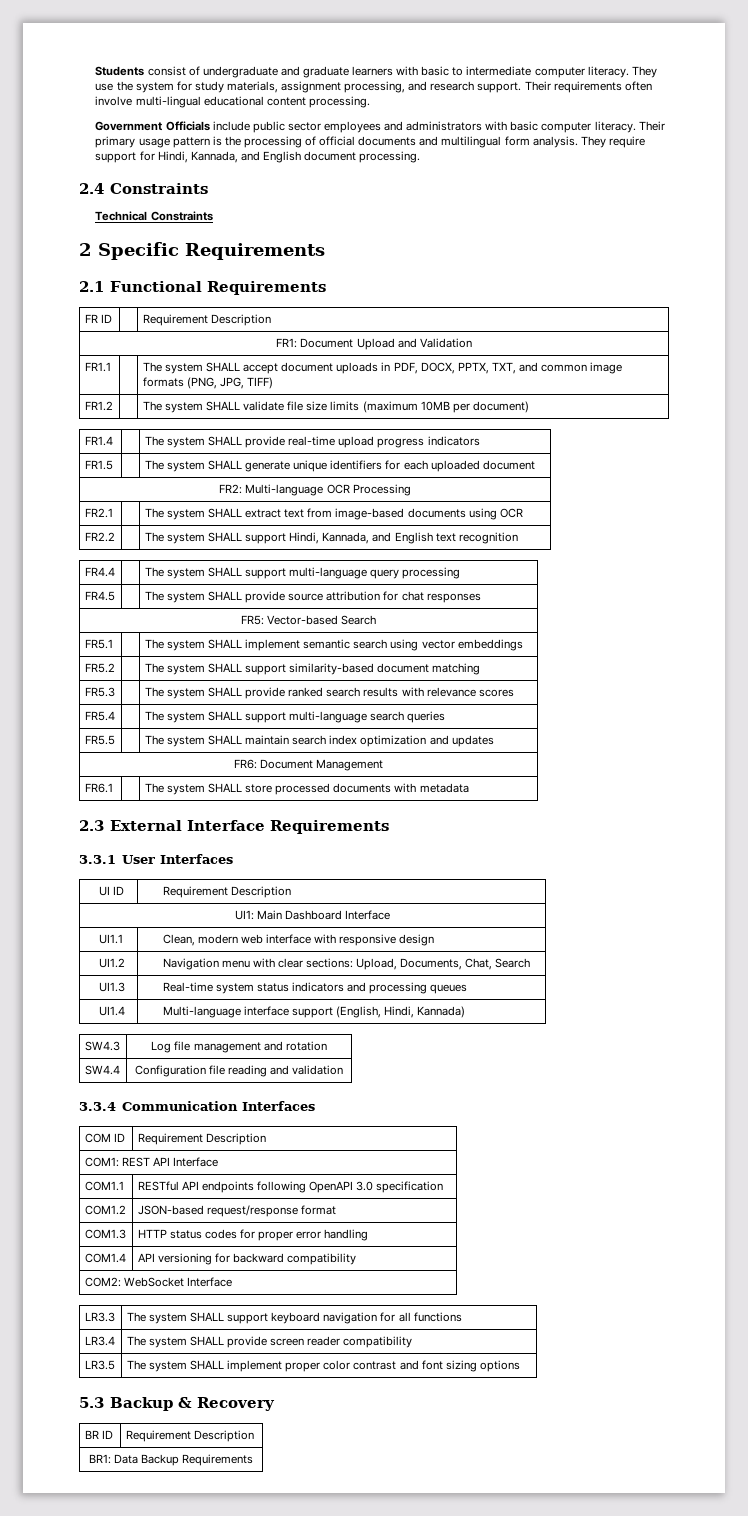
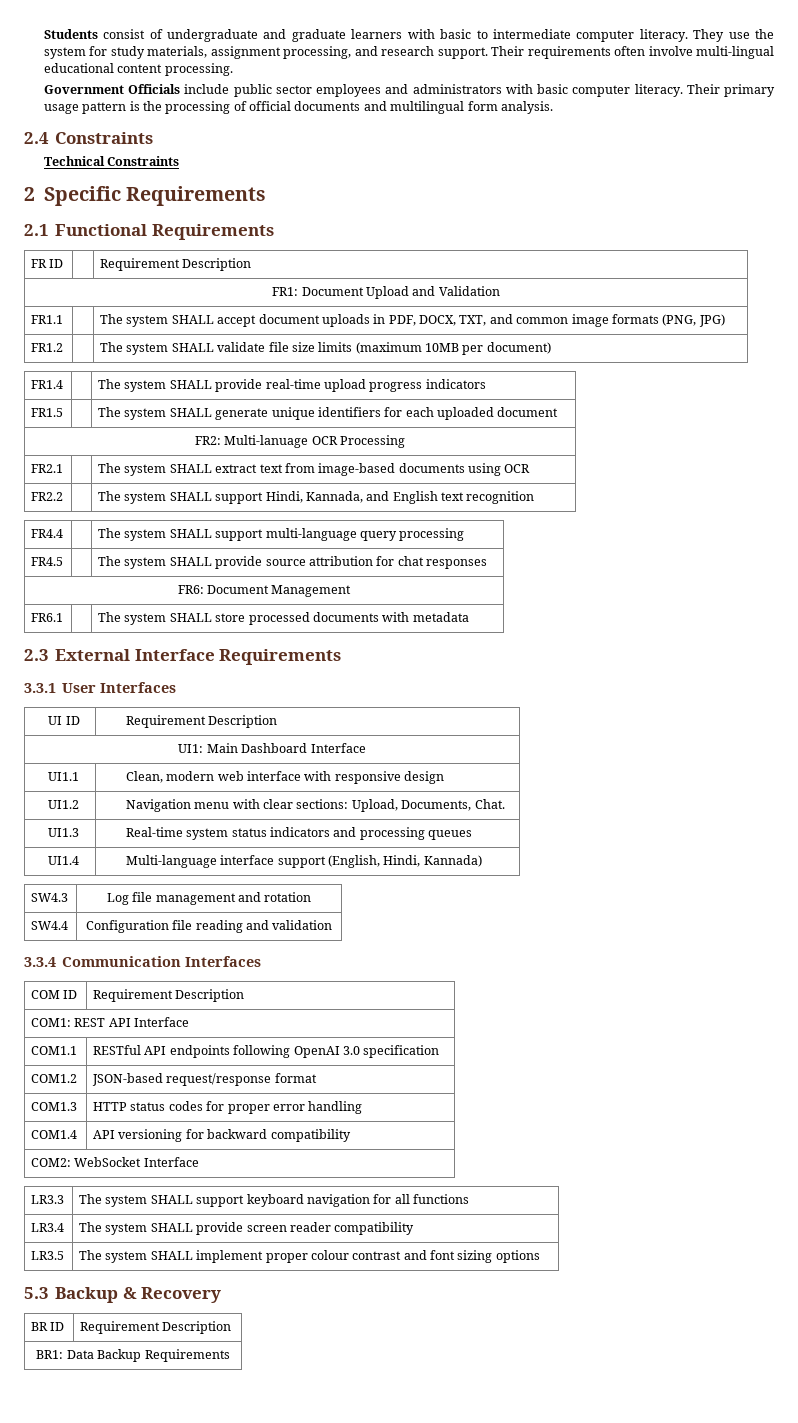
[580,136,645,148] [95,151,421,163] They require support for Hindi, Kannada, and English document processing. -> (553, 107) none
[457,362,489,374] PPTX, -> (457, 320) none
[220,377,274,389] JPG, TIFF) -> [698,314,725,327] JPG)
[245,484,324,496] Multi-language -> [224,435,309,448] Multi-lanuage
[240,615,377,625] [84,639,113,649] [144,639,523,651] [84,663,115,673] [144,663,481,675] [84,687,115,697] [144,687,514,699] [84,711,115,721] [144,711,446,723] [84,735,115,745] [144,735,494,747] // FR5: Vector-based Search // FR5.1 | | The system SHALL implement semantic search using vector embeddings // FR5.2 | | The system SHALL support similarity-based document matching // FR5.3 | | The system SHALL provide ranked search results with relevance scores // FR5.4 | | The system SHALL support multi-language search queries // FR5.5 | | The system SHALL maintain search index optimization and updates -> (488, 564) none
[465,958,531,970] Chat, Search -> [474,799,505,809] Chat.
[309,1181,354,1193] OpenAPI -> [293,1046,340,1058] OpenAI
[323,1360,351,1370] color -> [310,1250,349,1260] colour

